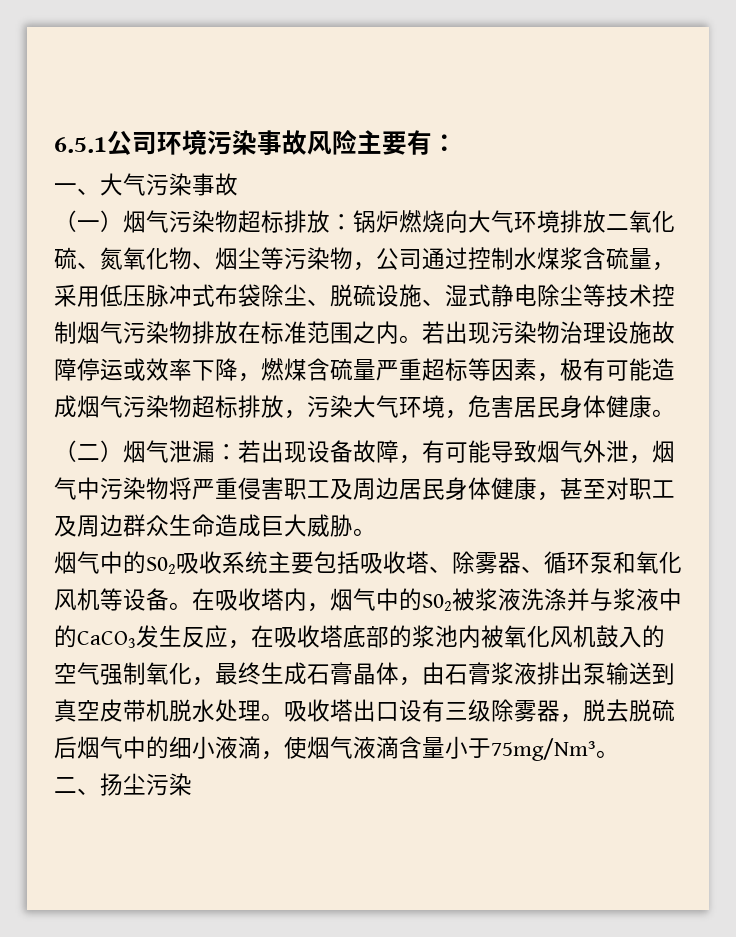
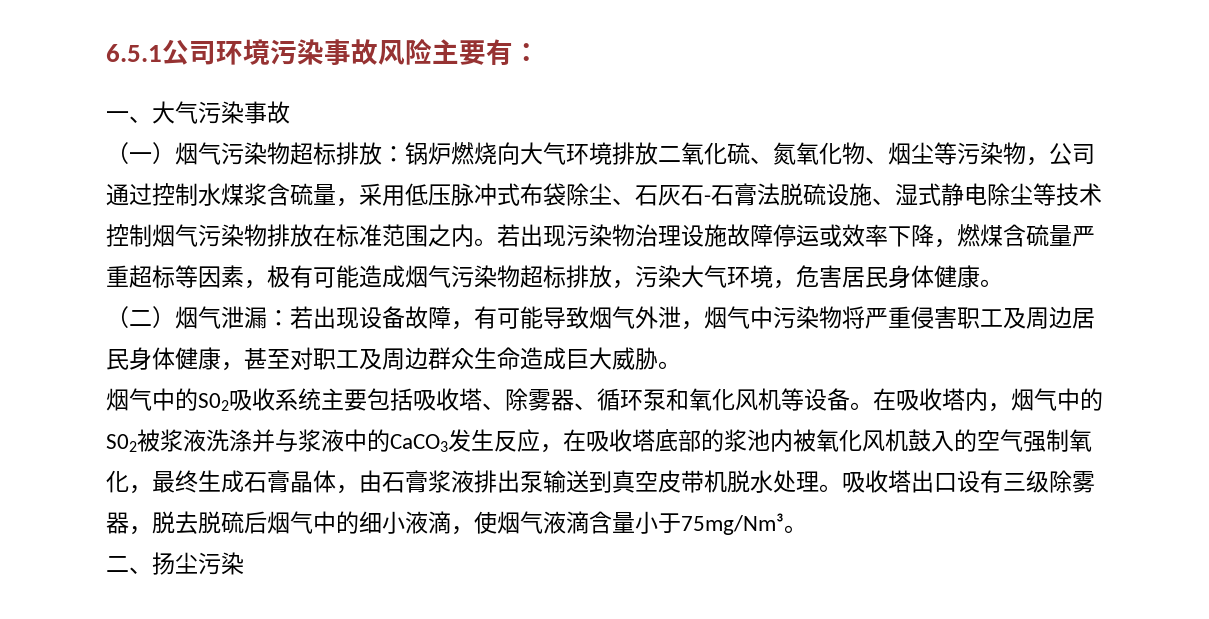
(330, 302) none -> [635,183,780,206] 石灰石-石膏法

